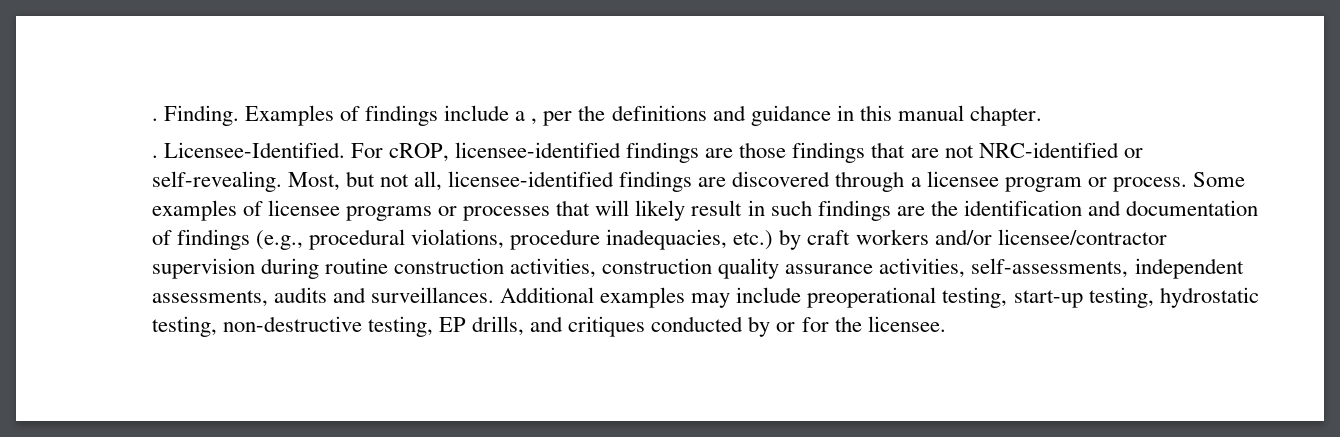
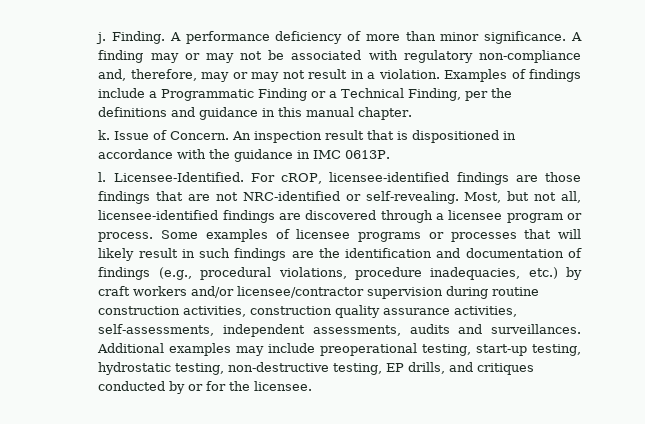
[151,105,239,126] . Finding. -> [96,31,582,44] [98,50,581,63] [98,69,440,82] j. Finding. A performance deficiency of more than minor significance. A finding may or may not be associated with regulatory non-compliance and, therefore, may or may not result in a violation.
[531,118,538,125] , -> [161,88,462,101] Programmatic Finding or a Technical Finding,
[151,155,158,158] . -> [98,130,517,143] [98,149,391,162] [98,172,107,182] k. Issue of Concern. An inspection result that is dispositioned in accordance with the guidance in IMC 0613P. // l.

